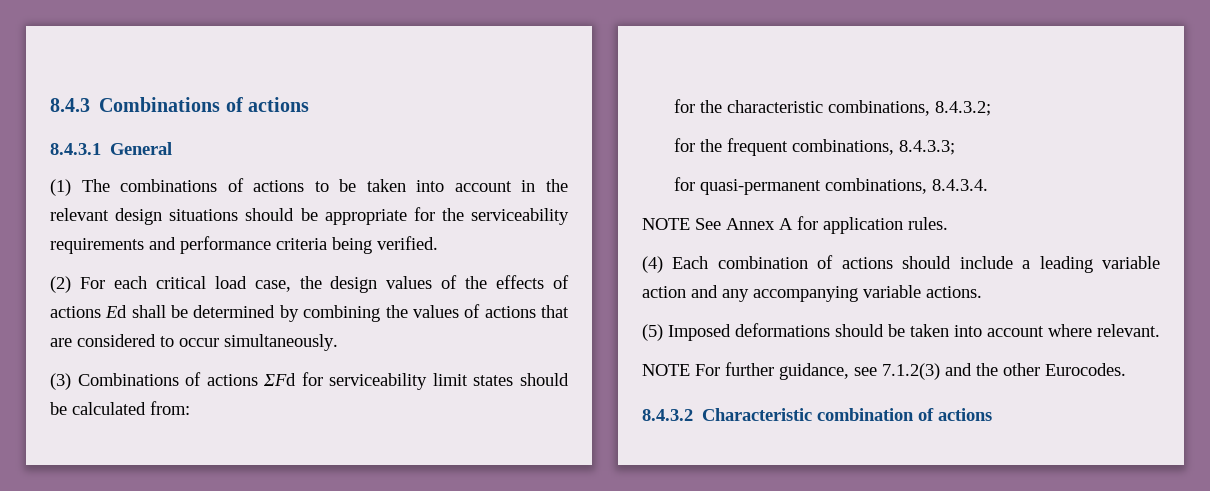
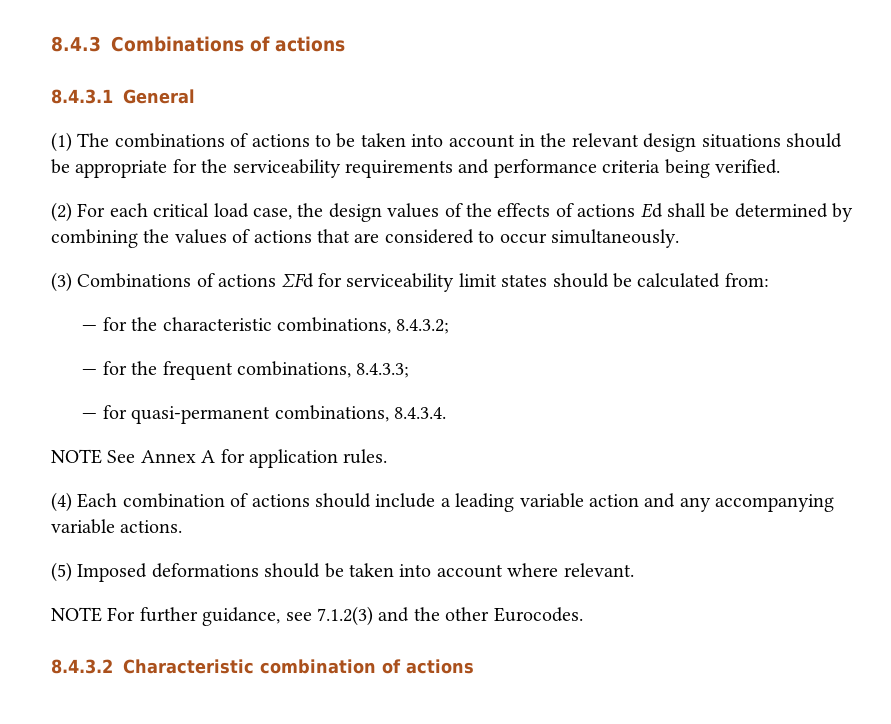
(190, 408) none -> [82,325,98,331] —
(991, 108) none -> [82,369,98,375] —
(955, 147) none -> [82,413,98,419] —

